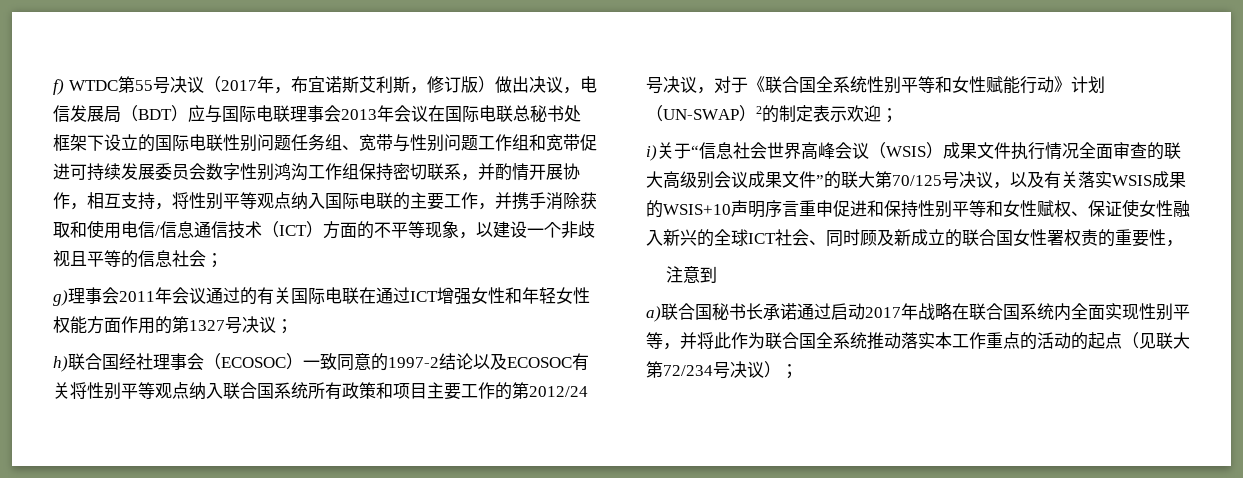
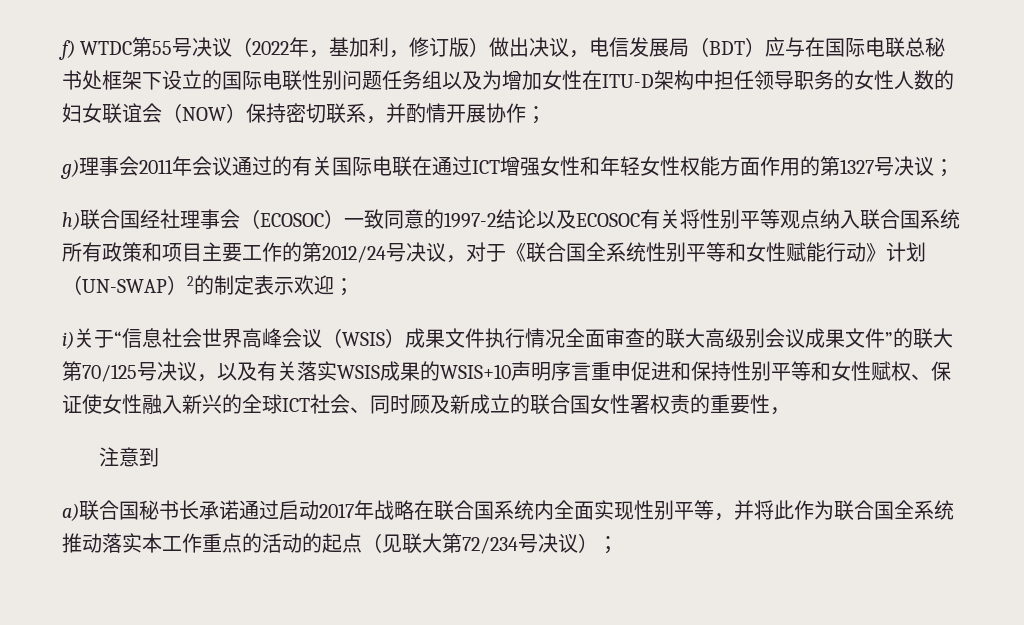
[220,76,410,94] 2017年，布宜诺斯艾利斯 -> [252,37,390,58] 2022年，基加利
[222,105,428,123] 国际电联理事会2013年会议 -> (806, 47) none
[342,134,597,152] [53,163,359,181] 、宽带与性别问题工作组和宽带促进可持续发展委员会数字性别鸿沟工作组 -> [442,70,954,90] [62,103,246,124] 以及为增加女性在ITU-D架构中担任领导职务的女性人数的妇女联谊会（NOW）
[70,192,597,210] [53,220,595,239] [53,250,206,268] ，相互支持，将性别平等观点纳入国际电联的主要工作，并携手消除获取和使用电信/信息通信技术（ICT）方面的不平等现象，以建设一个非歧视且平等的信息社会 -> (526, 113) none

